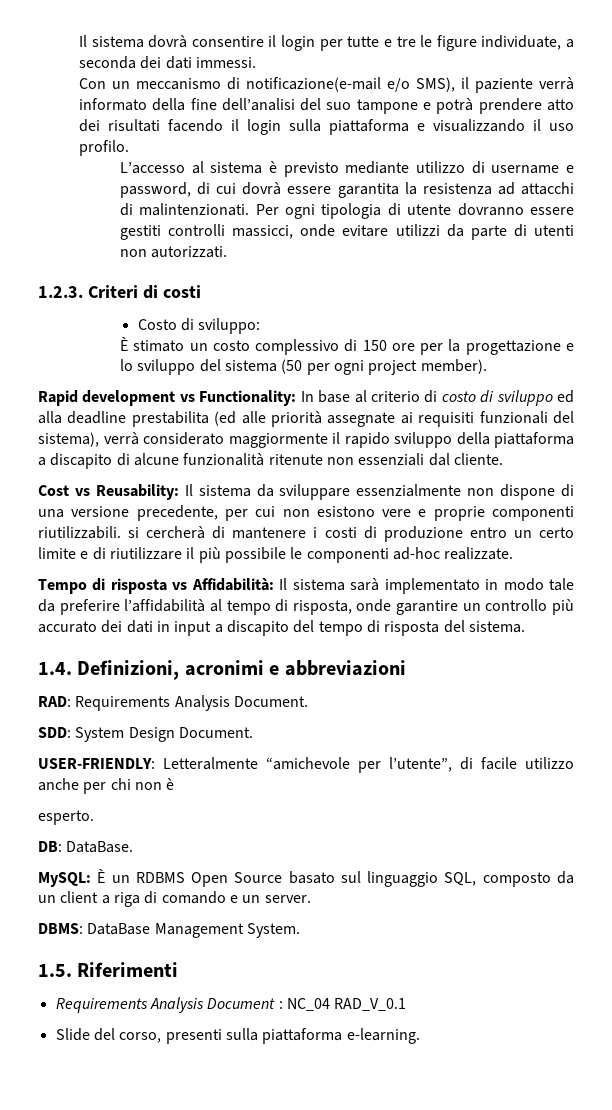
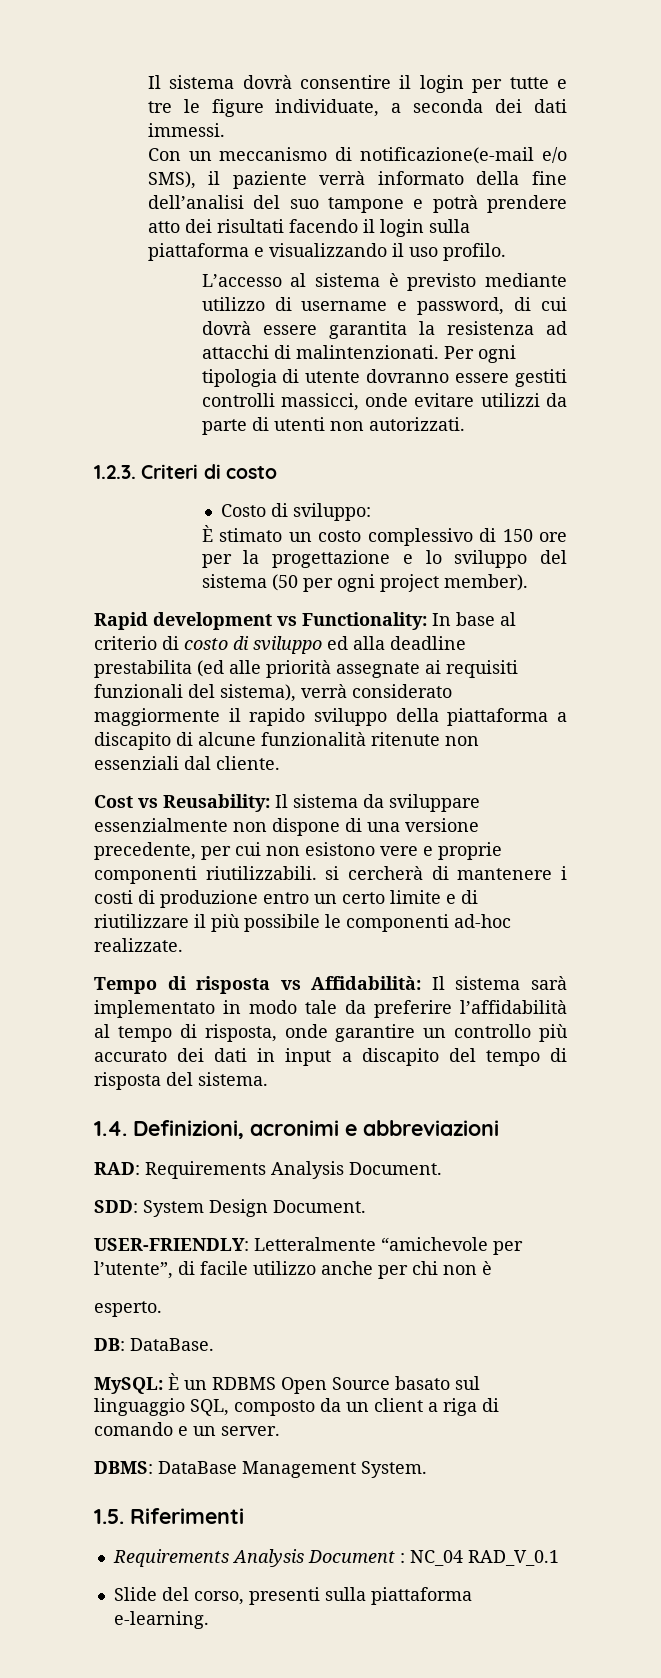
[162,285,201,298] costi -> [225,466,277,479] costo

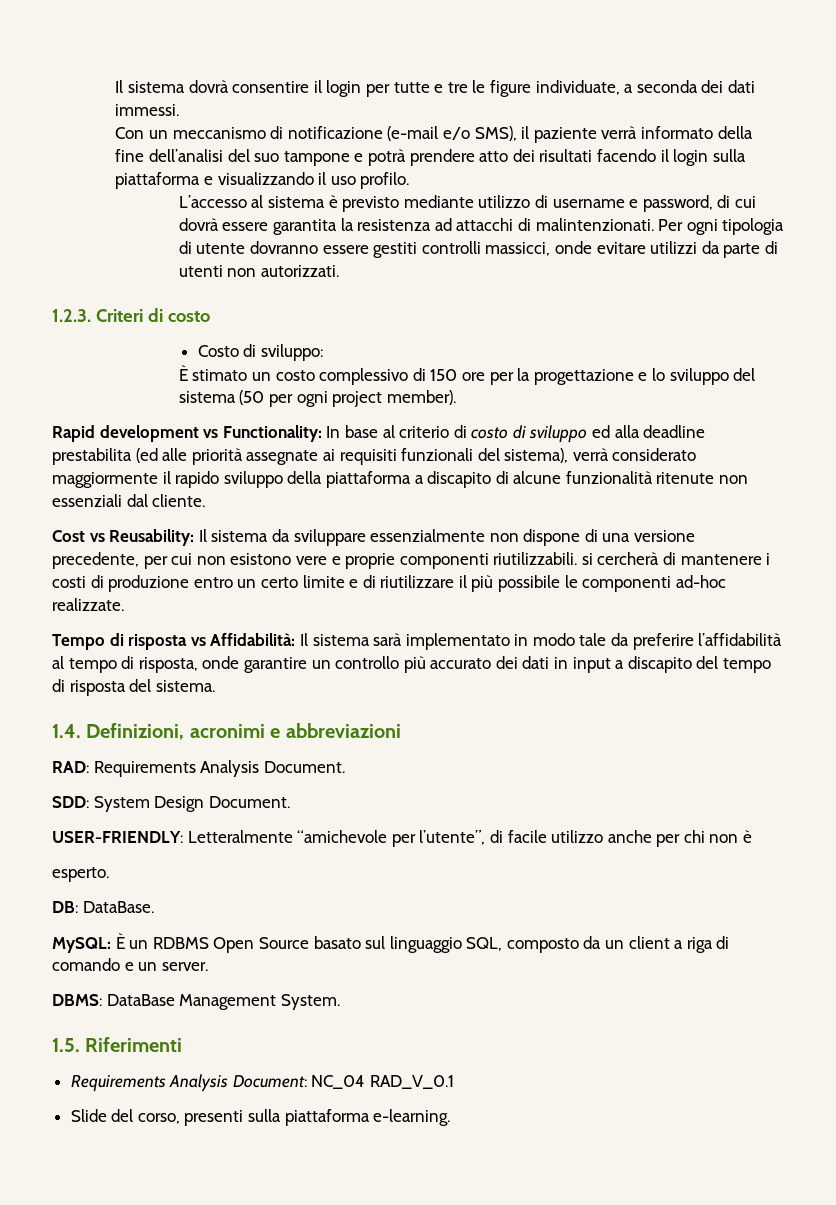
[360,147,535,164] notificazione(e-mail -> [287,126,439,141] notificazione (e-mail
[307,1550,405,1563] Document : -> [232,1075,307,1088] Document:

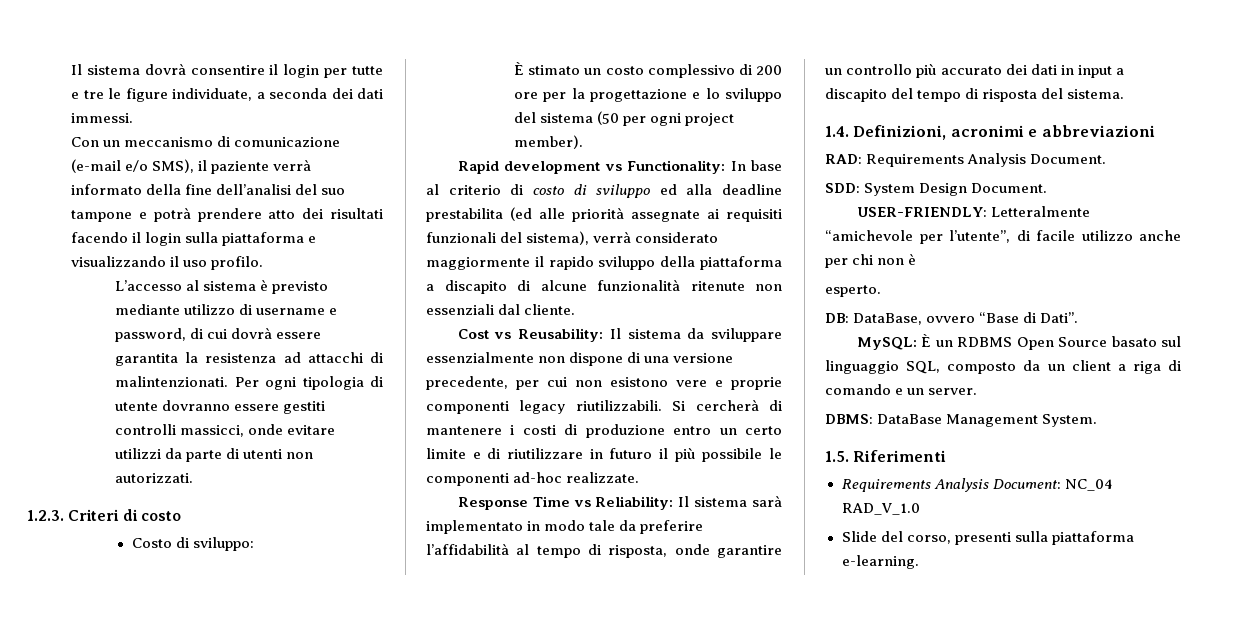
[287,126,383,139] notificazione -> [234,137,341,147] comunicazione
[430,369,458,381] 150 -> [756,65,782,75] 200
[493,552,593,565] riutilizzabili. si -> [519,400,686,414] legacy riutilizzabili. Si
(455, 581) none -> [589,448,653,459] in futuro
[52,633,296,650] Tempo di risposta vs Affidabilità: -> [457,496,674,510] Response Time vs Reliability:
[82,901,154,913] DataBase. -> [853,312,1079,325] DataBase, ovvero “Base di Dati”.
[370,1075,455,1089] RAD_V_0.1 -> [841,503,920,515] RAD_V_1.0

